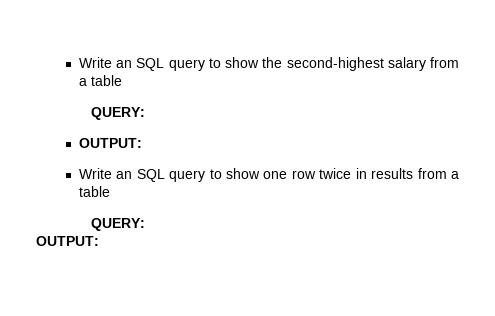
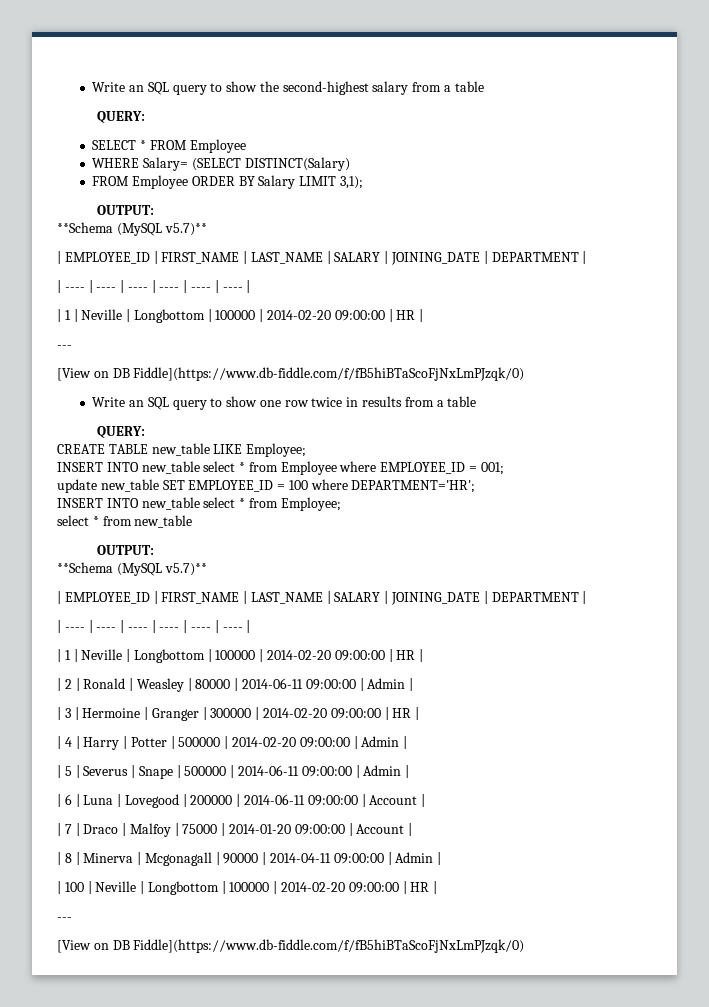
[78,138,142,148] OUTPUT: -> [92,139,246,153] [92,157,350,171] [92,175,363,189] [96,205,154,215] [57,222,207,236] [57,251,587,265] [57,280,251,293] [57,309,424,323] [57,345,72,349] [57,367,525,381] SELECT * FROM Employee // WHERE Salary= (SELECT DISTINCT(Salary) // FROM Employee ORDER BY Salary LIMIT 3,1); // OUTPUT: // **Schema (MySQL v5.7)** // | EMPLOYEE_ID | FIRST_NAME | LAST_NAME | SALARY | JOINING_DATE | DEPARTMENT | // | ---- | ---- | ---- | ---- | ---- | ---- | // | 1 | Neville | Longbottom | 100000 | 2014-02-20 09:00:00 | HR | // --- // [View on DB Fiddle](https://www.db-fiddle.com/f/fB5hiBTaScoFjNxLmPJzqk/0)
[36,236,99,246] OUTPUT: -> [57,443,307,457] [57,461,504,475] [57,479,476,493] [57,497,341,511] [57,515,193,528] [96,545,154,555] [57,562,207,576] [57,591,587,605] [57,620,251,633] [57,649,424,663] [57,678,414,692] [57,707,420,721] [57,736,408,750] [57,765,410,779] [57,794,426,808] [57,823,413,837] [57,852,442,866] [57,881,438,895] [57,917,72,921] [57,939,525,953] CREATE TABLE new_table LIKE Employee; // INSERT INTO new_table select * from Employee where EMPLOYEE_ID = 001; // update new_table SET EMPLOYEE_ID = 100 where DEPARTMENT='HR'; // INSERT INTO new_table select * from Employee; // select * from new_table // OUTPUT: // **Schema (MySQL v5.7)** // | EMPLOYEE_ID | FIRST_NAME | LAST_NAME | SALARY | JOINING_DATE | DEPARTMENT | // | ---- | ---- | ---- | ---- | ---- | ---- | // | 1 | Neville | Longbottom | 100000 | 2014-02-20 09:00:00 | HR | // | 2 | Ronald | Weasley | 80000 | 2014-06-11 09:00:00 | Admin | // | 3 | Hermoine | Granger | 300000 | 2014-02-20 09:00:00 | HR | // | 4 | Harry | Potter | 500000 | 2014-02-20 09:00:00 | Admin | // | 5 | Severus | Snape | 500000 | 2014-06-11 09:00:00 | Admin | // | 6 | Luna | Lovegood | 200000 | 2014-06-11 09:00:00 | Account | // | 7 | Draco | Malfoy | 75000 | 2014-01-20 09:00:00 | Account | // | 8 | Minerva | Mcgonagall | 90000 | 2014-04-11 09:00:00 | Admin | // | 100 | Neville | Longbottom | 100000 | 2014-02-20 09:00:00 | HR | // --- // [View on DB Fiddle](https://www.db-fiddle.com/f/fB5hiBTaScoFjNxLmPJzqk/0)

